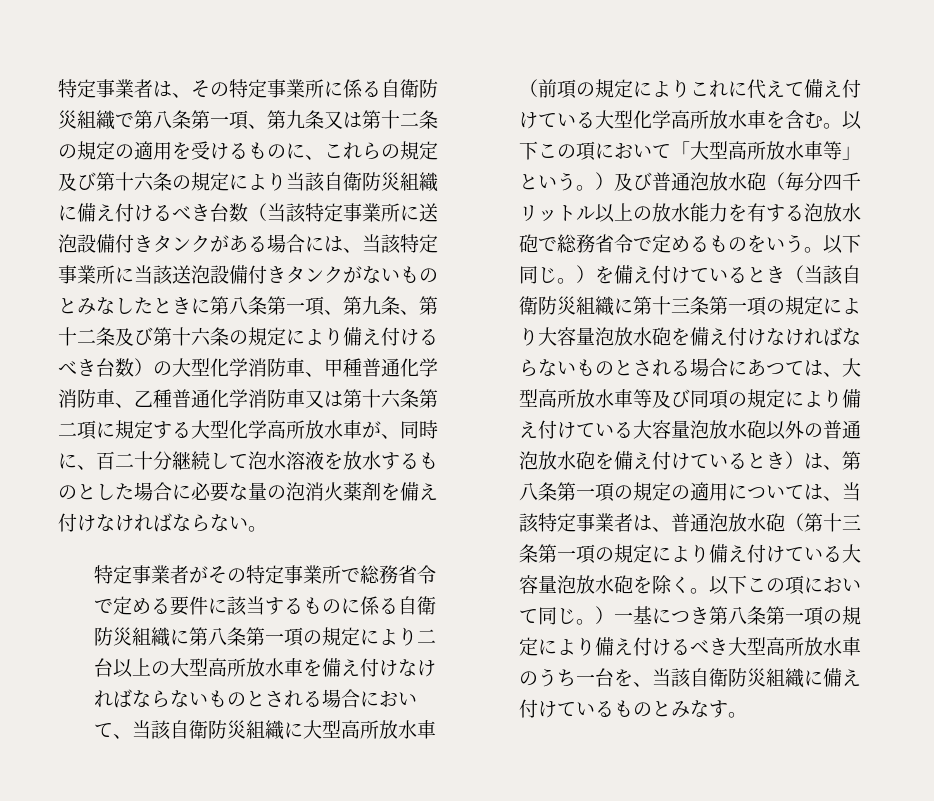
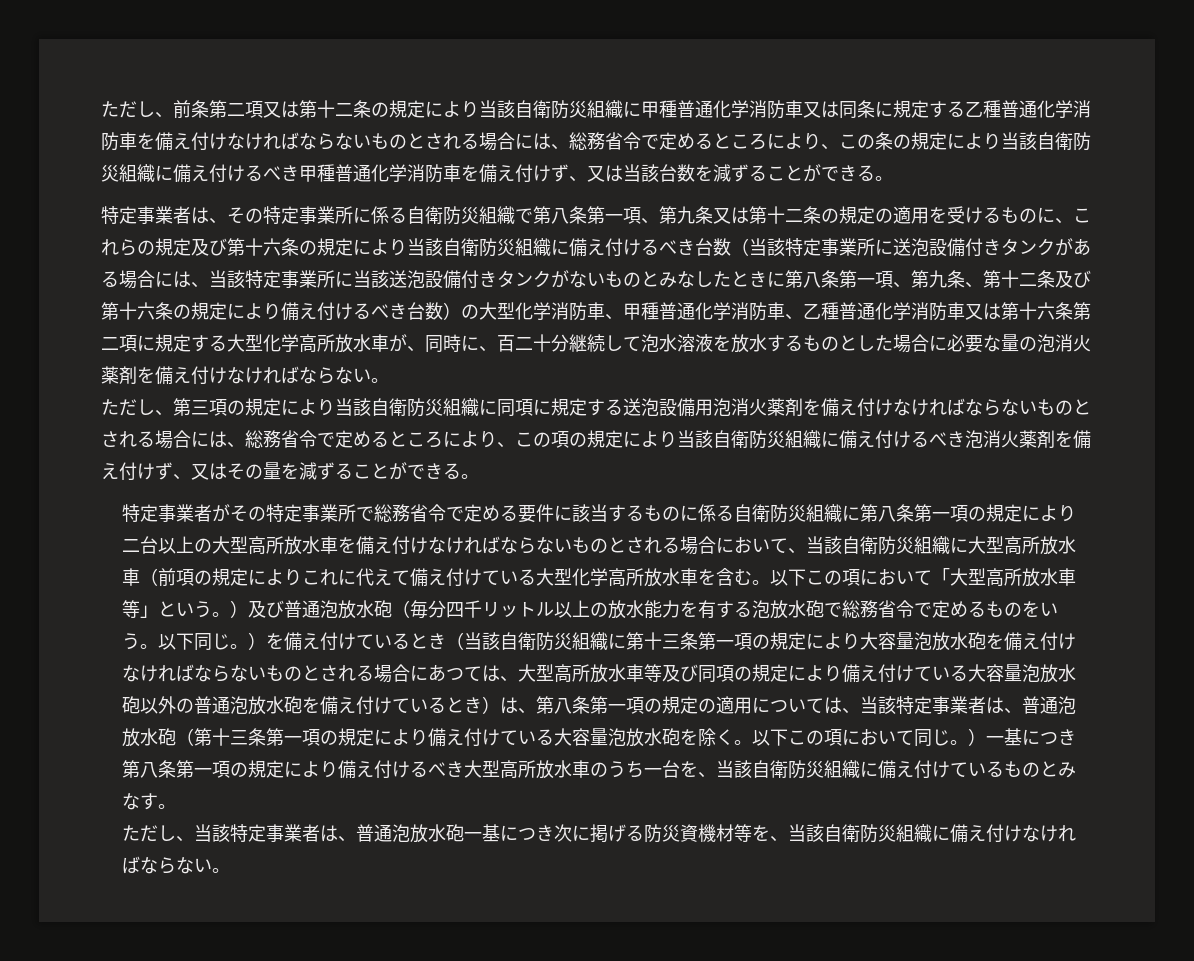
(58, 88) none -> [101,100,1091,119] [101,132,1091,151] [101,164,893,183] ただし、前条第二項又は第十二条の規定により当該自衛防災組織に甲種普通化学消防車又は同条に規定する乙種普通化学消防車を備え付けなければならないものとされる場合には、総務省令で定めるところにより、この条の規定により当該自衛防災組織に備え付けるべき甲種普通化学消防車を備え付けず、又は当該台数を減ずることができる。 //
(267, 529) none -> [101,398,1091,417] [101,430,1091,449] [101,462,479,481] // ただし、第三項の規定により当該自衛防災組織に同項に規定する送泡設備用泡消火薬剤を備え付けなければならないものとされる場合には、総務省令で定めるところにより、この項の規定により当該自衛防災組織に備え付けるべき泡消火薬剤を備え付けず、又はその量を減ずることができる。
(747, 715) none -> [121,824,1076,843] [121,856,230,874] // ただし、当該特定事業者は、普通泡放水砲一基につき次に掲げる防災資機材等を、当該自衛防災組織に備え付けなければならない。

